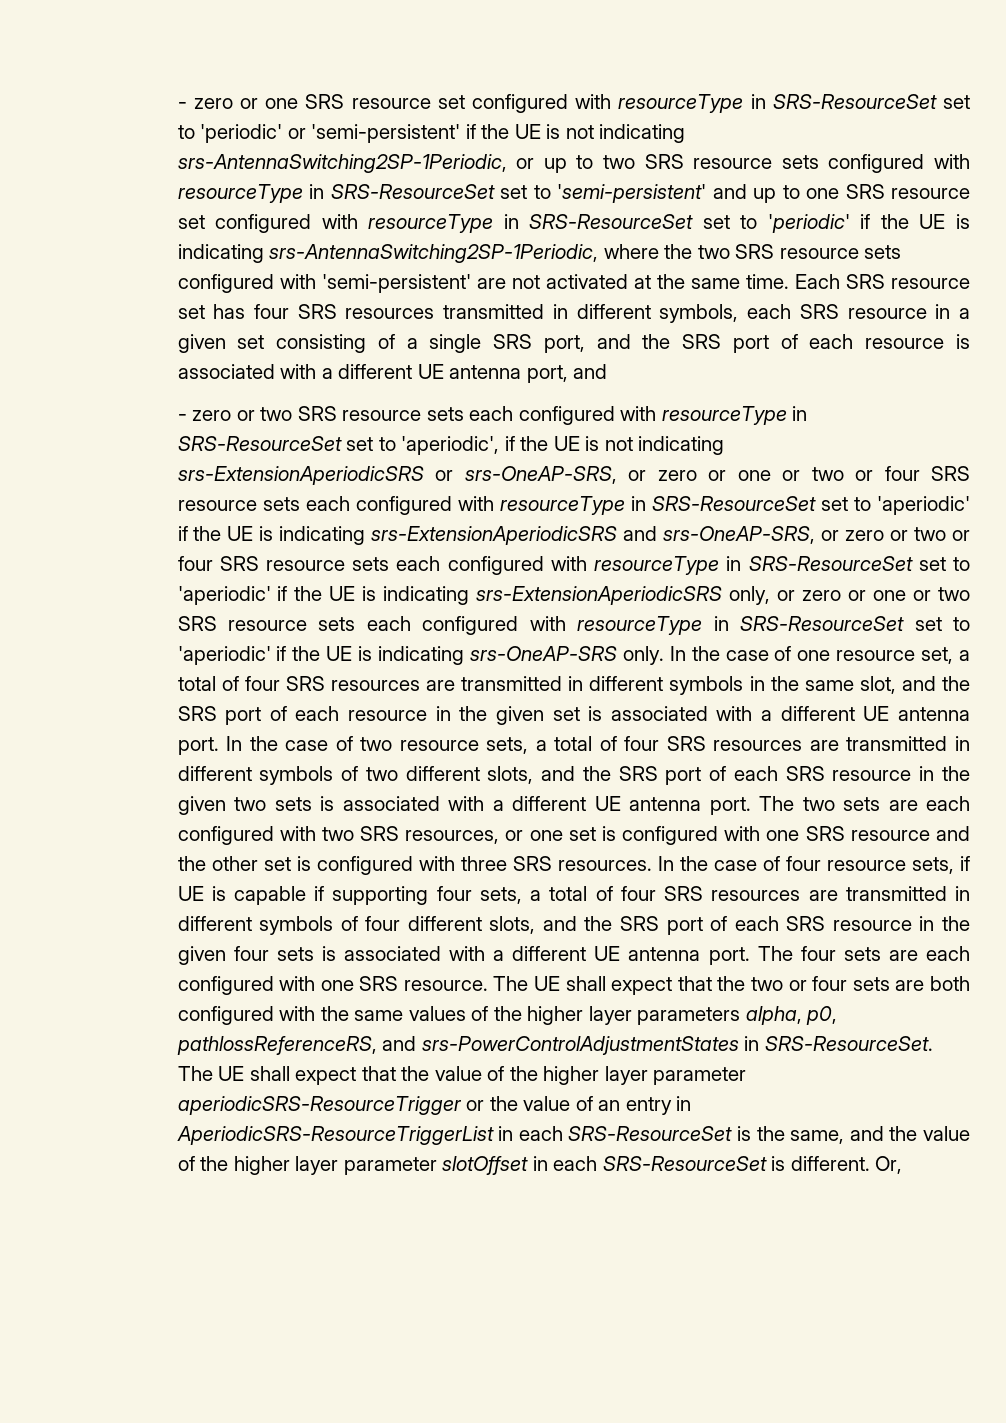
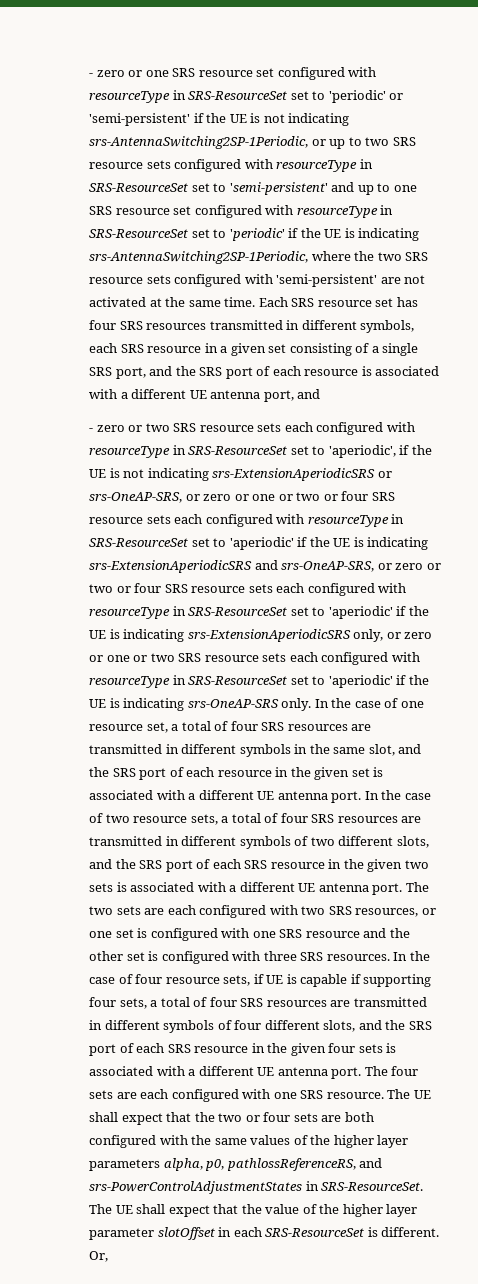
[177,1096,692,1115] [176,1126,971,1145] [177,1156,437,1175] aperiodicSRS-ResourceTrigger or the value of an entry in AperiodicSRS-ResourceTriggerList in each SRS-ResourceSet is the same, and the value of the higher layer parameter -> (155, 1234) none

